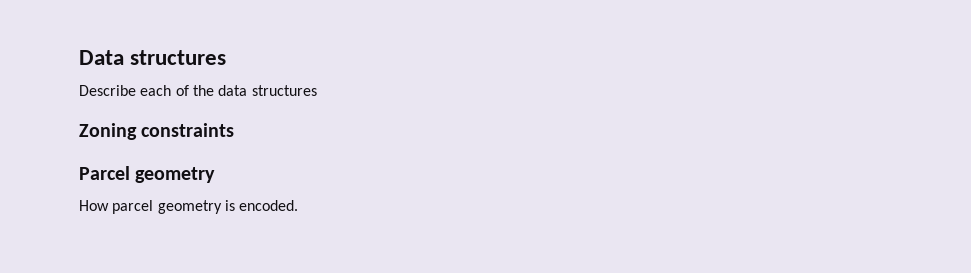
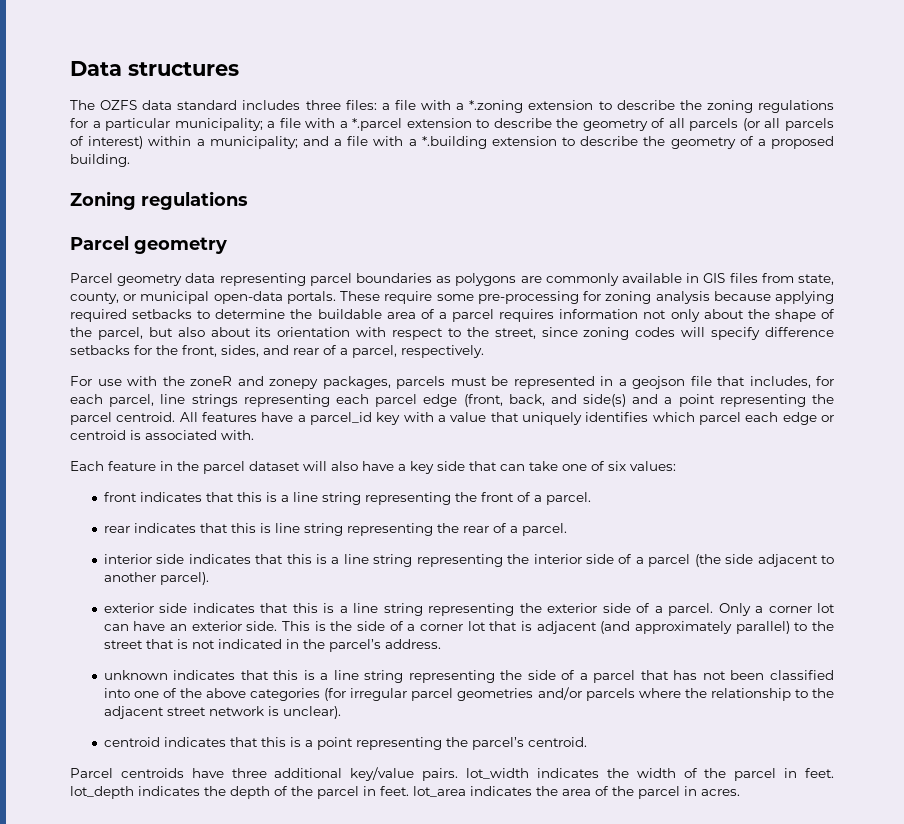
[79,85,317,96] Describe each of the data structures -> [70,100,835,113] [70,118,834,131] [70,136,834,149] [70,154,130,167] The OZFS data standard includes three files: a file with a *.zoning extension to describe the zoning regulations for a particular municipality; a file with a *.parcel extension to describe the geometry of all parcels (or all parcels of interest) within a municipality; and a file with a *.building extension to describe the geometry of a proposed building.
[141,123,235,137] constraints -> [141,191,248,210] regulations
[79,200,299,214] How parcel geometry is encoded. -> [70,273,835,286] [70,291,835,304] [70,309,836,322] [70,327,834,340] [70,345,484,358] [70,376,834,389] [70,394,834,407] [70,412,835,425] [70,430,254,440] [70,461,676,474] [103,492,591,505] [103,523,567,536] [103,554,834,567] [103,572,209,585] [103,603,836,616] [103,621,835,634] [103,639,441,652] [103,670,834,683] [103,687,835,701] [103,706,341,719] [103,737,587,750] [70,767,835,781] [70,786,740,799] Parcel geometry data representing parcel boundaries as polygons are commonly available in GIS files from state, county, or municipal open-data portals. These require some pre-processing for zoning analysis because applying required setbacks to determine the buildable area of a parcel requires information not only about the shape of the parcel, but also about its orientation with respect to the street, since zoning codes will specify difference setbacks for the front, sides, and rear of a parcel, respectively. // For use with the zoneR and zonepy packages, parcels must be represented in a geojson file that includes, for each parcel, line strings representing each parcel edge (front, back, and side(s) and a point representing the parcel centroid. All features have a parcel_id key with a value that uniquely identifies which parcel each edge or centroid is associated with. // Each feature in the parcel dataset will also have a key side that can take one of six values: // front indicates that this is a line string representing the front of a parcel. // rear indicates that this is line string representing the rear of a parcel. // interior side indicates that this is a line string representing the interior side of a parcel (the side adjacent to another parcel). // exterior side indicates that this is a line string representing the exterior side of a parcel. Only a corner lot can have an exterior side. This is the side of a corner lot that is adjacent (and approximately parallel) to the street that is not indicated in the parcel’s address. // unknown indicates that this is a line string representing the side of a parcel that has not been classified into one of the above categories (for irregular parcel geometries and/or parcels where the relationship to the adjacent street network is unclear). // centroid indicates that this is a point representing the parcel’s centroid. // Parcel centroids have three additional key/value pairs. lot_width indicates the width of the parcel in feet. lot_depth indicates the depth of the parcel in feet. lot_area indicates the area of the parcel in acres.

